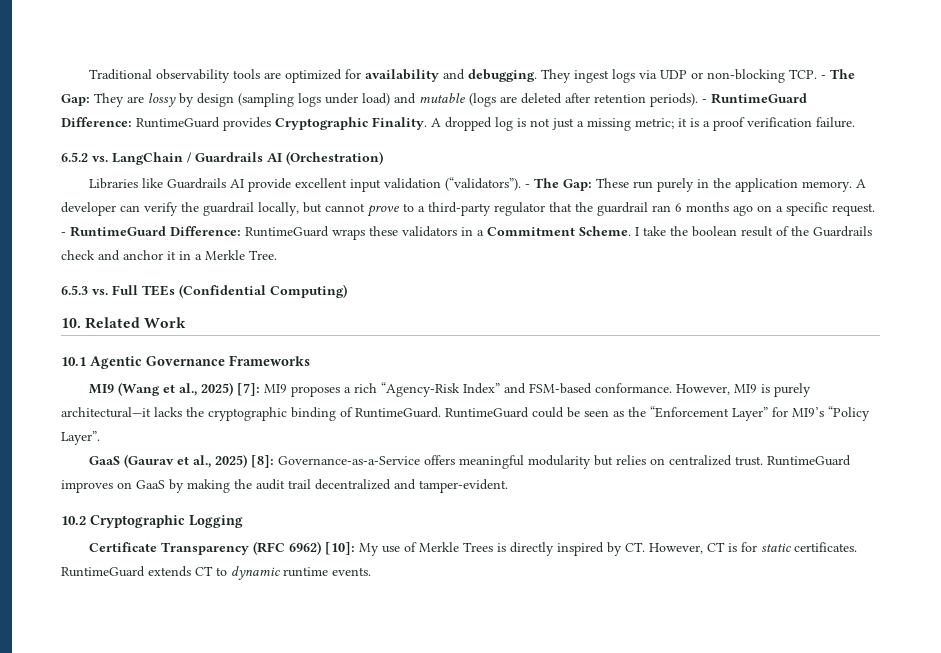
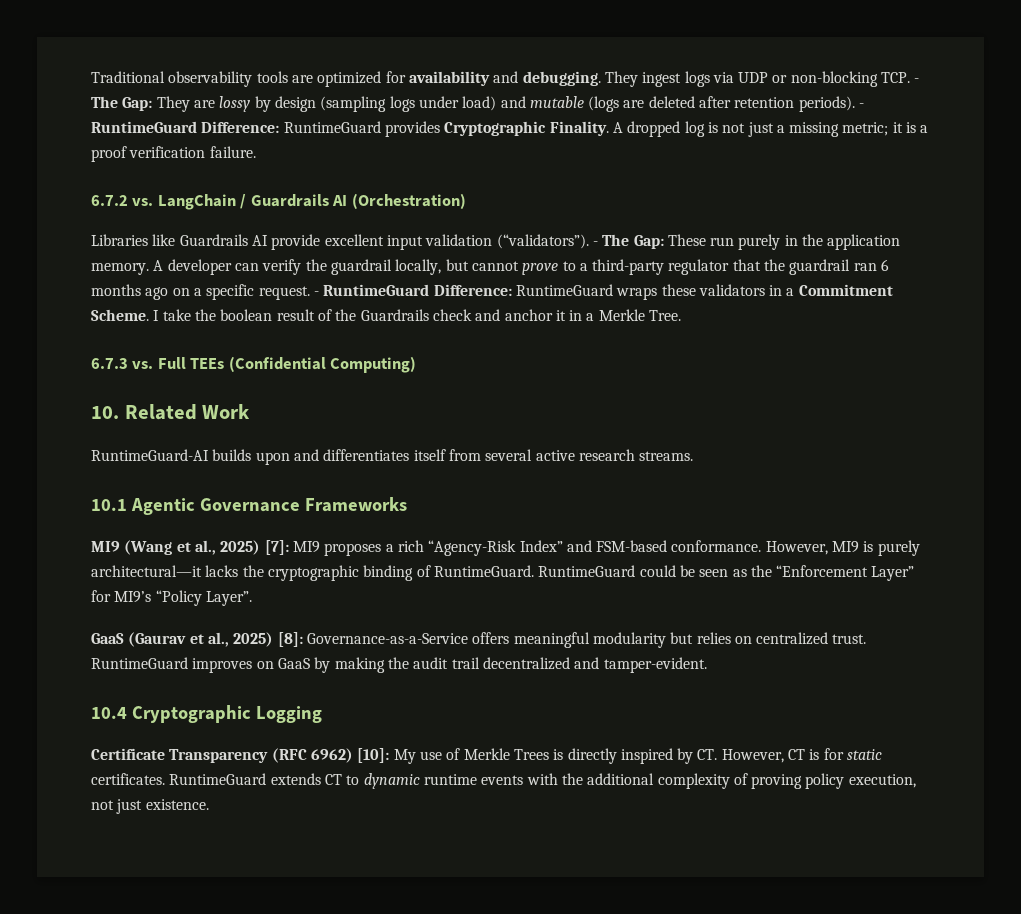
[61,152,88,162] 6.5.2 -> [91,195,128,206] 6.7.2
[61,285,88,295] 6.5.3 -> [91,358,128,369] 6.7.3
(187, 322) none -> [91,449,694,465] // RuntimeGuard-AI builds upon and differentiates itself from several active research streams.
[61,516,86,525] 10.2 -> [91,707,127,719] 10.4
[332,567,371,576] events. -> [481,773,916,789] [91,799,209,814] events with the additional complexity of proving policy execution, not just existence.

